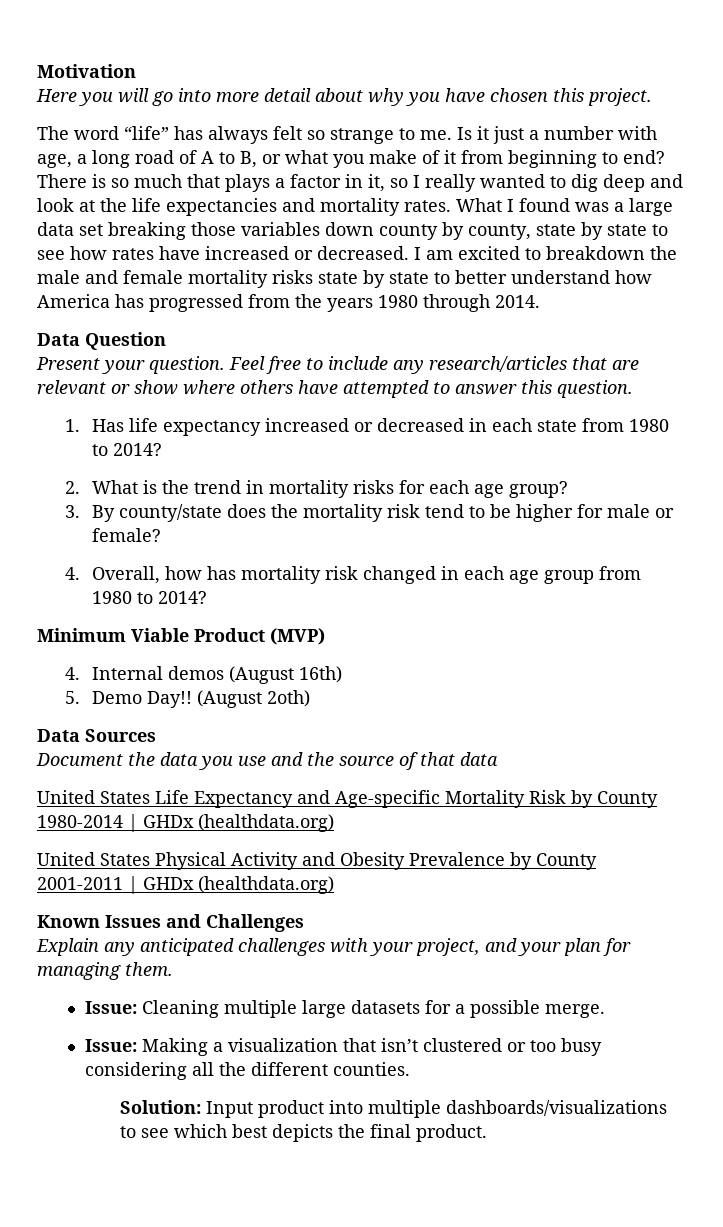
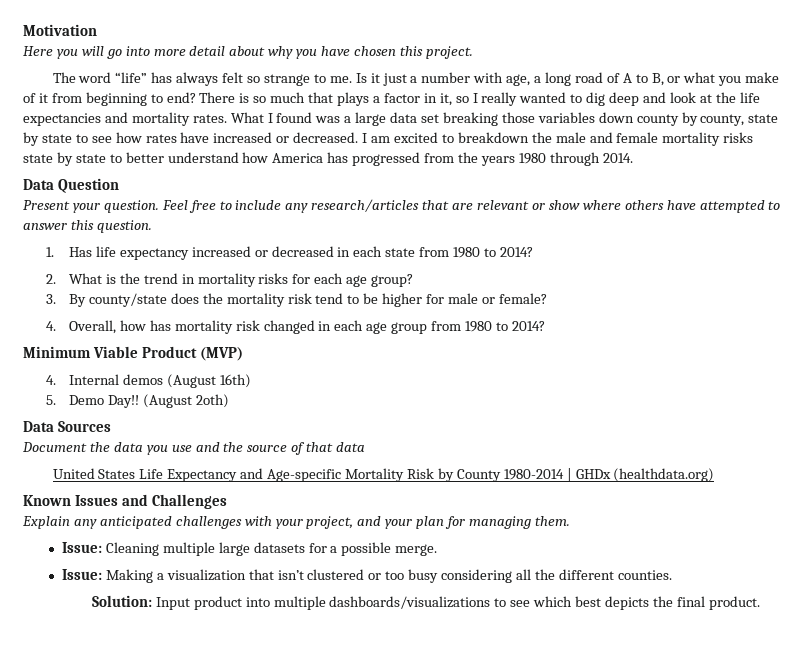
[37,852,597,870] [37,876,334,894] // United States Physical Activity and Obesity Prevalence by County 2001-2011 | GHDx (healthdata.org) -> (715, 475) none

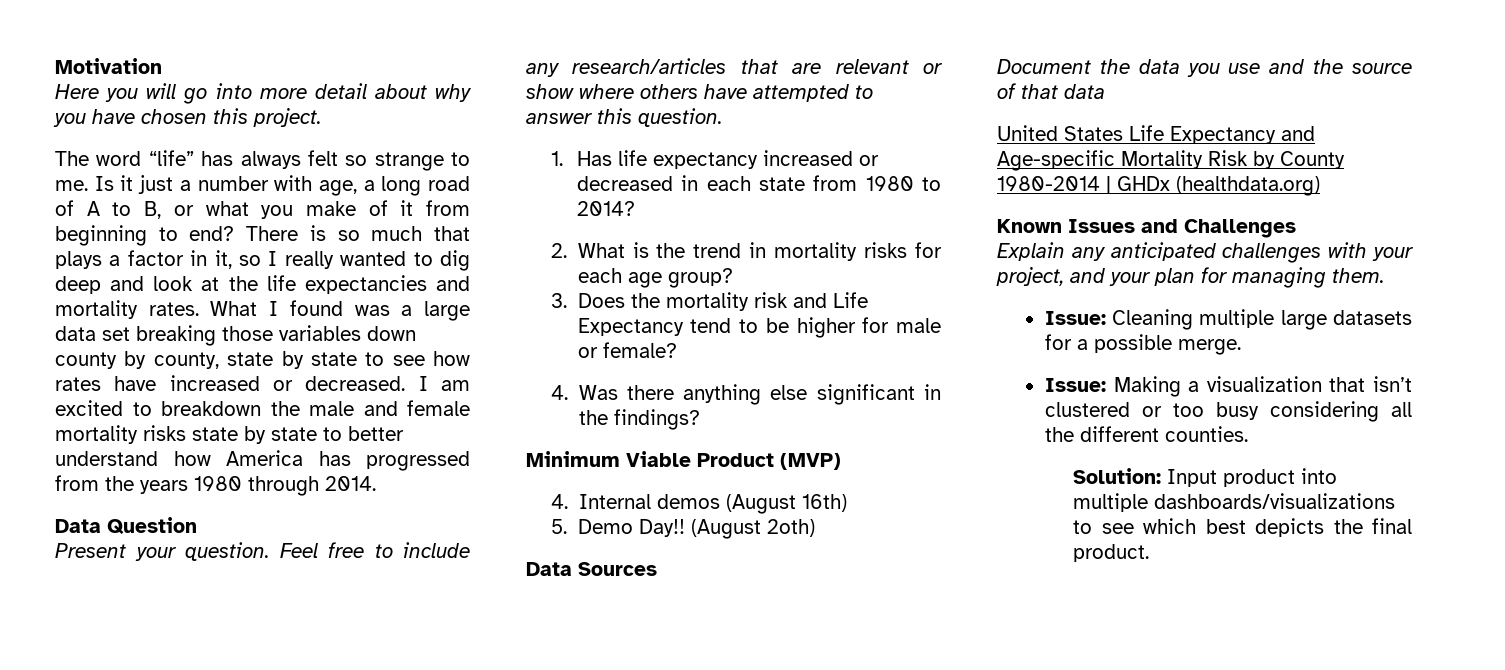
[68,293,312,307] By county/state does the mortality risk -> [577,292,868,311] [577,318,684,336] Does the mortality risk and Life Expectancy
[68,320,545,334] Overall, how has mortality risk changed in each age group from 1980 to 2014? -> [578,384,941,405] [578,409,700,430] Was there anything else significant in the findings?

